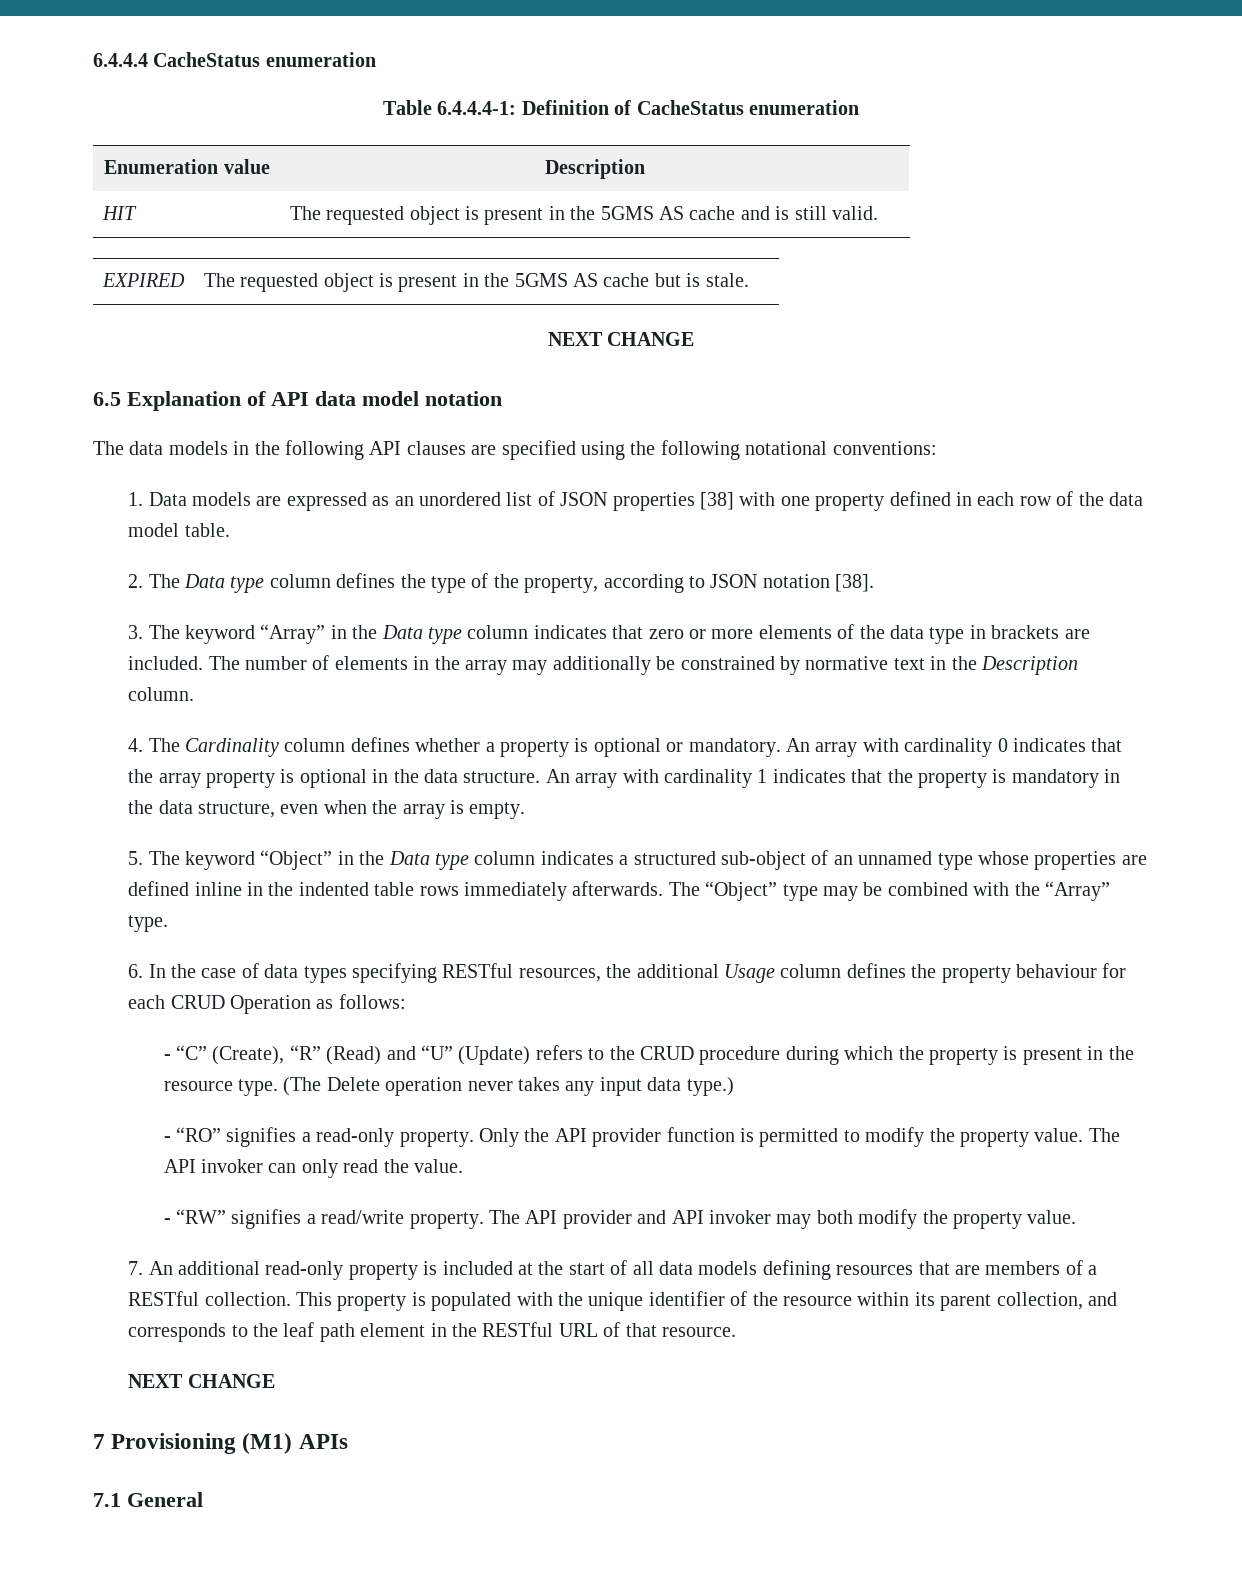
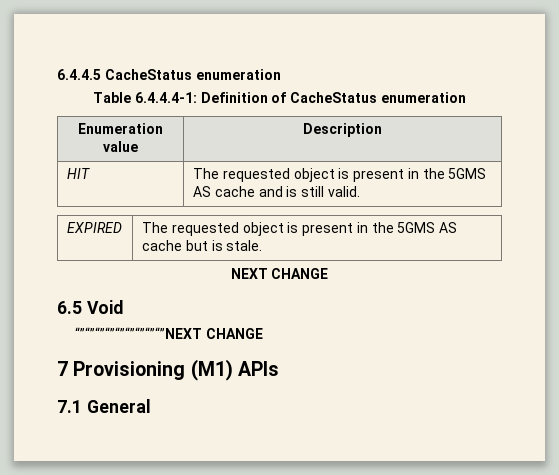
[93,53,148,67] 6.4.4.4 -> [57,69,101,80] 6.4.4.5
[127,391,502,411] [93,440,937,460] [128,491,1144,511] [128,523,230,537] [128,573,875,593] [128,624,1090,644] [128,655,1079,675] [128,687,195,701] [128,737,1123,757] [128,769,1121,788] [128,800,526,819] [128,850,1147,870] [128,881,1111,901] [128,915,169,932] [128,963,1127,983] [128,994,406,1014] [163,1045,1134,1065] [163,1077,734,1096] [163,1127,1120,1147] [163,1159,463,1178] [163,1209,1077,1229] [128,1260,1098,1280] [128,1291,1118,1311] [128,1322,737,1342] [128,1374,184,1388] Explanation of API data model notation // The data models in the following API clauses are specified using the following notational conventions: // 1. Data models are expressed as an unordered list of JSON properties [38] with one property defined in each row of the data model table. // 2. The Data type column defines the type of the property, according to JSON notation [38]. // 3. The keyword “Array” in the Data type column indicates that zero or more elements of the data type in brackets are included. The number of elements in the array may additionally be constrained by normative text in the Description column. // 4. The Cardinality column defines whether a property is optional or mandatory. An array with cardinality 0 indicates that the array property is optional in the data structure. An array with cardinality 1 indicates that the property is mandatory in the data structure, even when the array is empty. // 5. The keyword “Object” in the Data type column indicates a structured sub-object of an unnamed type whose properties are defined inline in the indented table rows immediately afterwards. The “Object” type may be combined with the “Array” type. // 6. In the case of data types specifying RESTful resources, the additional Usage column defines the property behaviour for each CRUD Operation as follows: // - “C” (Create), “R” (Read) and “U” (Update) refers to the CRUD procedure during which the property is present in the resource type. (The Delete operation never takes any input data type.) // - “RO” signifies a read-only property. Only the API provider function is permitted to modify the property value. The API invoker can only read the value. // - “RW” signifies a read/write property. The API provider and API invoker may both modify the property value. // 7. An additional read-only property is included at the start of all data models defining resources that are members of a RESTful collection. This property is populated with the unique identifier of the resource within its parent collection, and corresponds to the leaf path element in the RESTful URL of that resource. // NEXT -> [86,300,123,314] [75,327,203,339] Void // “”“”“”“”“”“”“”“”“”NEXT

